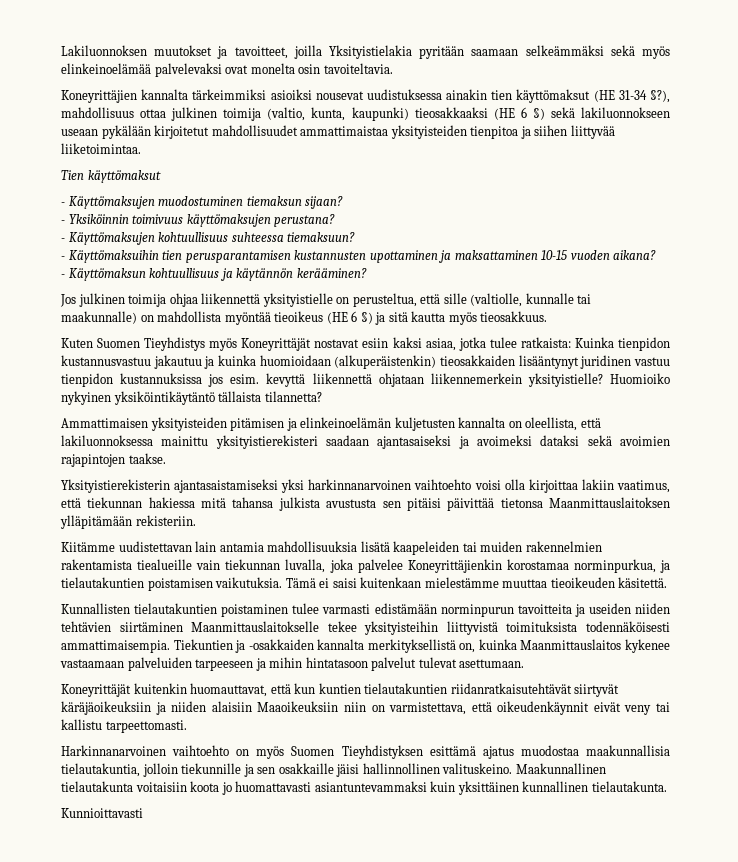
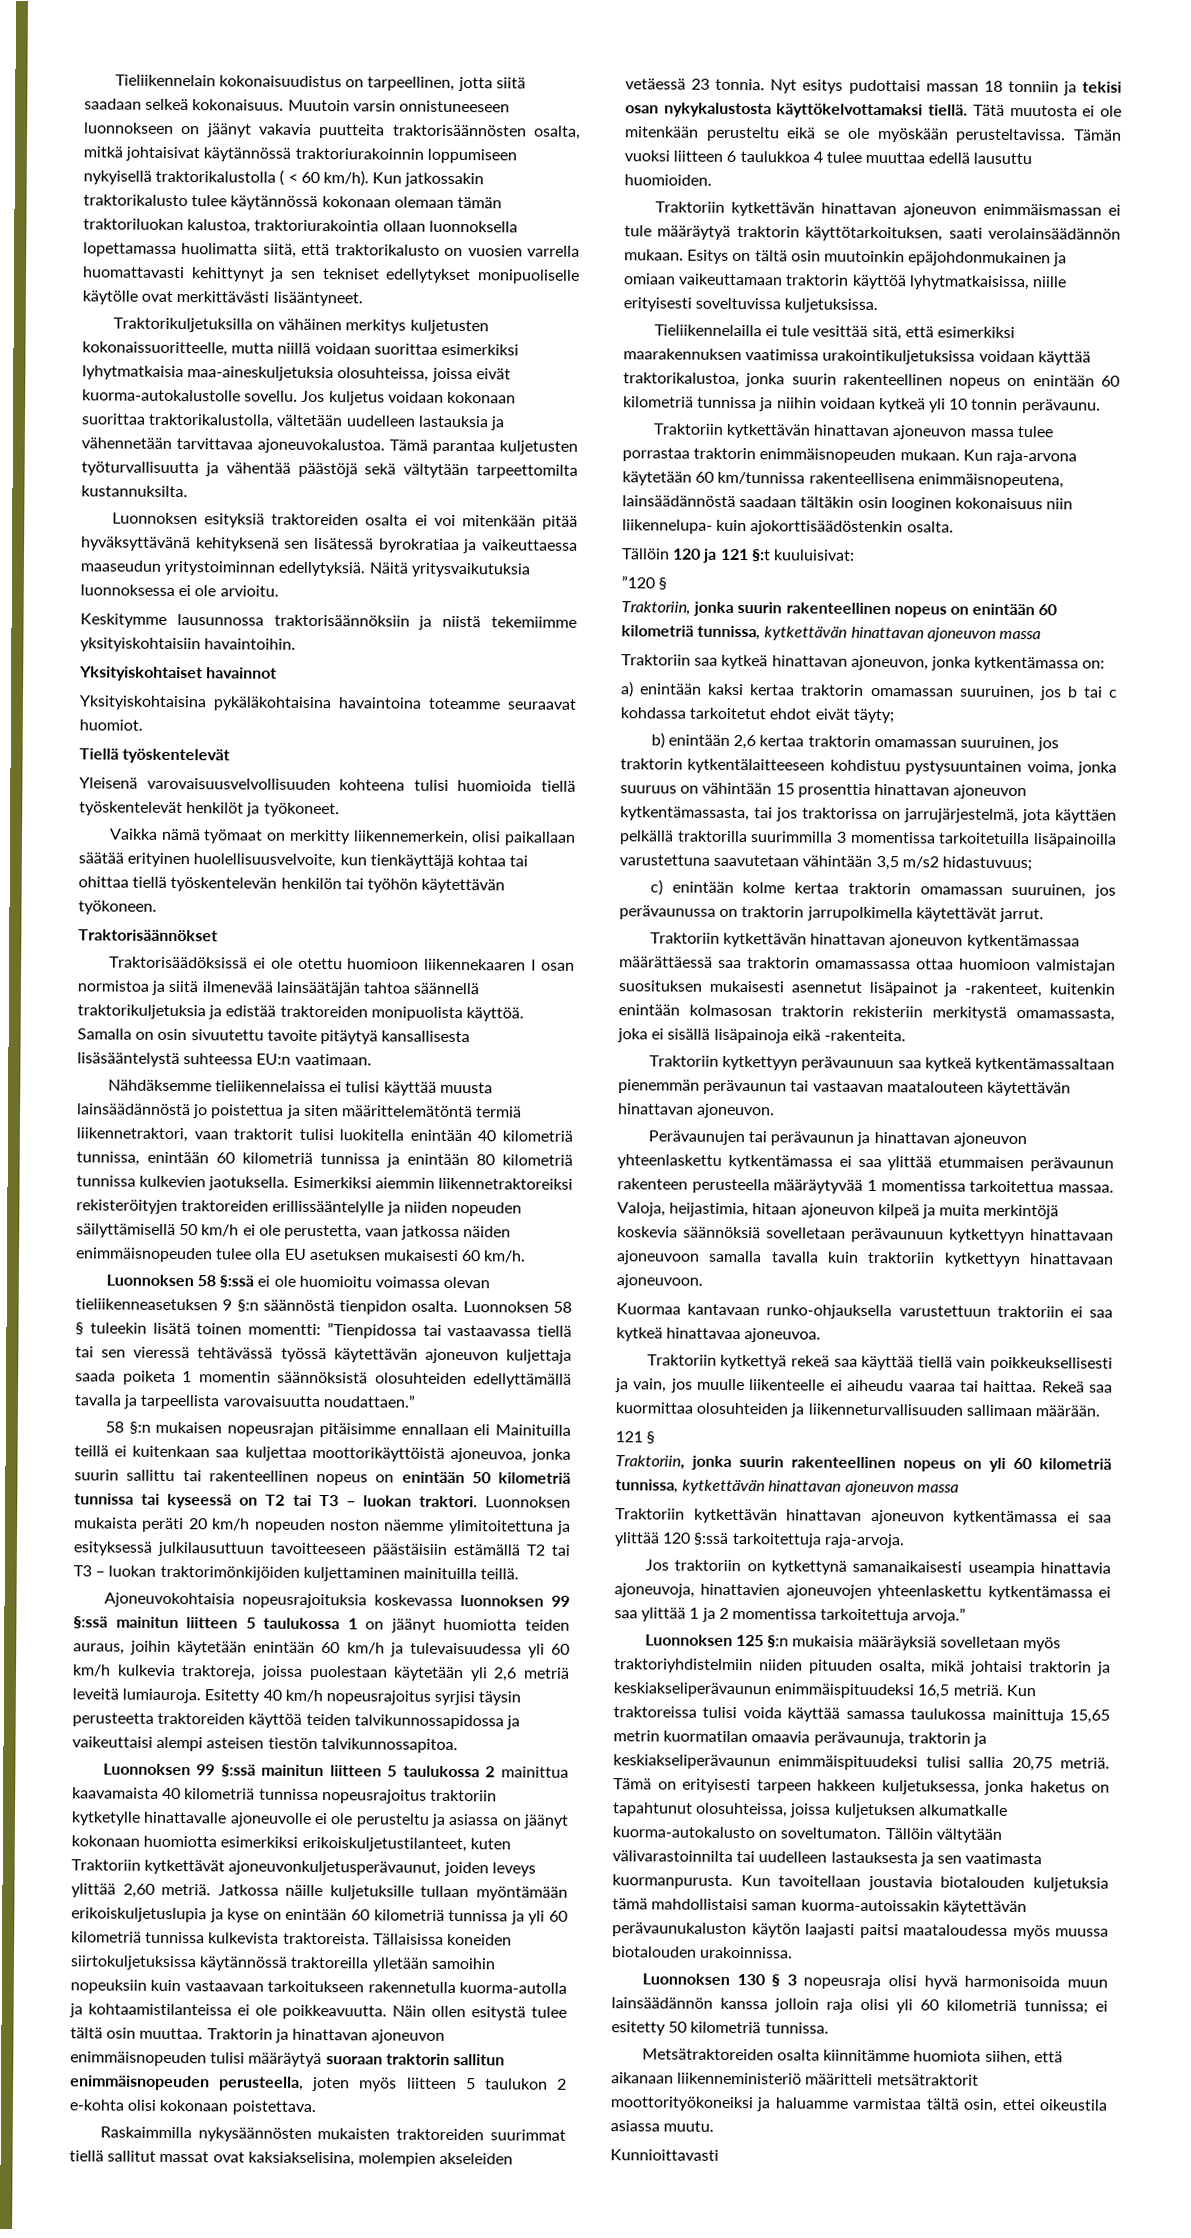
[61,45,670,59] [61,63,393,77] [61,89,670,103] [61,107,670,121] [61,125,615,139] [61,143,141,154] [61,170,161,183] [61,196,344,209] [61,214,336,227] [61,232,356,245] [61,250,657,263] [61,268,367,281] [60,293,592,307] [61,311,548,325] [61,337,671,351] [61,355,670,369] [61,373,670,387] [61,391,322,405] [61,417,601,431] [61,435,670,449] [61,453,166,467] [61,479,670,493] [61,497,671,511] [60,515,196,529] [61,541,602,555] [61,559,671,573] [61,577,668,591] [61,603,671,617] [61,621,670,635] [61,639,670,653] [60,657,525,671] [61,683,620,697] [61,701,671,715] [61,719,187,733] [61,745,670,759] [61,763,606,777] [61,781,667,795] Lakiluonnoksen muutokset ja tavoitteet, joilla Yksityistielakia pyritään saamaan selkeämmäksi sekä myös elinkeinoelämää palvelevaksi ovat monelta osin tavoiteltavia. // Koneyrittäjien kannalta tärkeimmiksi asioiksi nousevat uudistuksessa ainakin tien käyttömaksut (HE 31-34 §?), mahdollisuus ottaa julkinen toimija (valtio, kunta, kaupunki) tieosakkaaksi (HE 6 §) sekä lakiluonnokseen useaan pykälään kirjoitetut mahdollisuudet ammattimaistaa yksityisteiden tienpitoa ja siihen liittyvää liiketoimintaa. // Tien käyttömaksut // - Käyttömaksujen muodostuminen tiemaksun sijaan? // - Yksiköinnin toimivuus käyttömaksujen perustana? // - Käyttömaksujen kohtuullisuus suhteessa tiemaksuun? // - Käyttömaksuihin tien perusparantamisen kustannusten upottaminen ja maksattaminen 10-15 vuoden aikana? // - Käyttömaksun kohtuullisuus ja käytännön kerääminen? // Jos julkinen toimija ohjaa liikennettä yksityistielle on perusteltua, että sille (valtiolle, kunnalle tai maakunnalle) on mahdollista myöntää tieoikeus (HE 6 §) ja sitä kautta myös tieosakkuus. // Kuten Suomen Tieyhdistys myös Koneyrittäjät nostavat esiin kaksi asiaa, jotka tulee ratkaista: Kuinka tienpidon kustannusvastuu jakautuu ja kuinka huomioidaan (alkuperäistenkin) tieosakkaiden lisääntynyt juridinen vastuu tienpidon kustannuksissa jos esim. kevyttä liikennettä ohjataan liikennemerkein yksityistielle? Huomioiko nykyinen yksiköintikäytäntö tällaista tilannetta? // Ammattimaisen yksityisteiden pitämisen ja elinkeinoelämän kuljetusten kannalta on oleellista, että lakiluonnoksessa mainittu yksityistierekisteri saadaan ajantasaiseksi ja avoimeksi dataksi sekä avoimien rajapintojen taakse. // Yksityistierekisterin ajantasaistamiseksi yksi harkinnanarvoinen vaihtoehto voisi olla kirjoittaa lakiin vaatimus, että tiekunnan hakiessa mitä tahansa julkista avustusta sen pitäisi päivittää tietonsa Maanmittauslaitoksen ylläpitämään rekisteriin. // Kiitämme uudistettavan lain antamia mahdollisuuksia lisätä kaapeleiden tai muiden rakennelmien rakentamista tiealueille vain tiekunnan luvalla, joka palvelee Koneyrittäjienkin korostamaa norminpurkua, ja tielautakuntien poistamisen vaikutuksia. Tämä ei saisi kuitenkaan mielestämme muuttaa tieoikeuden käsitettä. // Kunnallisten tielautakuntien poistaminen tulee varmasti edistämään norminpurun tavoitteita ja useiden niiden tehtävien siirtäminen Maanmittauslaitokselle tekee yksityisteihin liittyvistä toimituksista todennäköisesti ammattimaisempia. Tiekuntien ja -osakkaiden kannalta merkityksellistä on, kuinka Maanmittauslaitos kykenee vastaamaan palveluiden tarpeeseen ja mihin hintatasoon palvelut tulevat asettumaan. // Koneyrittäjät kuitenkin huomauttavat, että kun kuntien tielautakuntien riidanratkaisutehtävät siirtyvät käräjäoikeuksiin ja niiden alaisiin Maaoikeuksiin niin on varmistettava, että oikeudenkäynnit eivät veny tai kallistu tarpeettomasti. // Harkinnanarvoinen vaihtoehto on myös Suomen Tieyhdistyksen esittämä ajatus muodostaa maakunnallisia tielautakuntia, jolloin tiekunnille ja sen osakkaille jäisi hallinnollinen valituskeino. Maakunnallinen tielautakunta voitaisiin koota jo huomattavasti asiantuntevammaksi kuin yksittäinen kunnallinen tielautakunta. -> [114,74,526,92] [84,98,510,113] [84,122,581,140] [83,146,517,164] [83,169,485,188] [83,194,502,210] [83,218,518,234] [83,242,580,258] [83,266,580,284] [82,290,363,307] [112,317,489,335] [82,341,519,357] [82,365,511,383] [82,389,516,406] [81,413,505,431] [81,437,578,455] [81,461,578,479] [81,485,188,498] [111,512,578,530] [81,536,578,554] [80,560,530,578] [80,584,279,597] [80,613,577,630] [80,637,297,653] [79,666,278,682] [79,695,577,712] [79,719,143,731] [79,748,231,764] [79,777,576,792] [79,801,340,818] [108,828,576,846] [78,852,529,869] [78,876,506,894] [78,900,157,915] [78,929,218,942] [108,956,575,971] [77,980,480,997] [77,1004,524,1022] [77,1028,471,1045] [77,1052,372,1068] [107,1079,493,1096] [77,1103,523,1119] [76,1127,573,1143] [76,1151,573,1168] [76,1175,573,1191] [76,1199,522,1217] [76,1223,512,1241] [75,1247,527,1263] [105,1274,491,1289] [75,1298,572,1315] [75,1322,572,1339] [75,1346,572,1364] [75,1370,572,1388] [74,1394,416,1410] [104,1421,571,1438] [74,1445,571,1463] [74,1469,571,1486] [74,1493,571,1509] [74,1517,571,1535] [73,1541,570,1558] [73,1565,520,1582] [103,1592,570,1609] [73,1616,570,1633] [73,1640,570,1658] [72,1664,570,1682] [72,1688,522,1706] [72,1712,520,1730] [72,1736,458,1754] [102,1763,569,1778] [72,1787,497,1804] [71,1811,569,1829] [71,1835,511,1853] [71,1859,536,1877] [71,1883,568,1901] [71,1907,569,1925] [71,1931,512,1946] [70,1955,495,1972] [70,1979,567,1994] [69,2003,567,2021] [70,2027,446,2044] [70,2051,505,2068] [70,2075,568,2092] [69,2099,316,2116] [99,2126,566,2142] [69,2150,514,2167] [625,78,1122,96] [625,102,1122,119] [625,126,1122,144] [624,150,1033,165] [624,174,712,186] [654,201,1121,218] [624,225,1121,242] [624,249,1068,267] [623,273,1067,291] [623,297,879,314] [653,324,1016,341] [623,348,1091,366] [623,372,1120,389] [623,396,1101,414] [652,423,1053,440] [622,447,1077,465] [622,471,1064,489] [622,495,1074,512] [622,519,954,536] [622,548,855,563] [621,575,668,590] [621,601,1058,618] [621,625,1041,642] [621,654,1106,672] [621,681,1118,701] [620,707,894,724] [650,732,1060,752] [620,758,1117,776] [620,782,1028,800] [620,806,1117,824] [619,830,1117,848] [619,854,1032,872] [649,879,1116,899] [619,905,1044,923] [649,932,1080,950] [619,956,1116,974] [618,980,1115,998] [618,1004,1115,1022] [617,1028,906,1044] [648,1055,1115,1073] [618,1079,1071,1097] [618,1103,776,1119] [647,1130,1027,1148] [617,1154,1114,1172] [617,1178,1114,1194] [617,1202,1060,1220] [617,1226,1114,1244] [616,1250,1114,1268] [616,1274,703,1289] [616,1303,1113,1320] [616,1327,822,1343] [646,1354,1113,1372] [615,1378,1113,1393] [615,1402,1100,1418] [615,1431,656,1444] [615,1455,1112,1472] [615,1479,959,1496] [615,1508,1112,1526] [614,1532,905,1549] [644,1559,1111,1577] [614,1583,1111,1601] [614,1607,967,1624] [644,1634,1062,1652] [614,1658,1111,1676] [613,1682,1036,1699] [613,1706,1110,1724] [613,1730,987,1747] [613,1754,1110,1772] [613,1778,1110,1796] [613,1802,1008,1819] [612,1826,1002,1843] [612,1850,1043,1867] [612,1874,1109,1892] [612,1898,1027,1916] [612,1922,1109,1940] [612,1946,794,1959] [641,1973,1108,1990] [611,1997,1108,2015] [611,2021,829,2036] [641,2048,1063,2066] [611,2072,979,2086] [610,2096,1107,2113] [610,2120,715,2132] Tieliikennelain kokonaisuudistus on tarpeellinen, jotta siitä saadaan selkeä kokonaisuus. Muutoin varsin onnistuneeseen luonnokseen on jäänyt vakavia puutteita traktorisäännösten osalta, mitkä johtaisivat käytännössä traktoriurakoinnin loppumiseen nykyisellä traktorikalustolla ( < 60 km/h). Kun jatkossakin traktorikalusto tulee käytännössä kokonaan olemaan tämän traktoriluokan kalustoa, traktoriurakointia ollaan luonnoksella lopettamassa huolimatta siitä, että traktorikalusto on vuosien varrella huomattavasti kehittynyt ja sen tekniset edellytykset monipuoliselle käytölle ovat merkittävästi lisääntyneet. // Traktorikuljetuksilla on vähäinen merkitys kuljetusten kokonaissuoritteelle, mutta niillä voidaan suorittaa esimerkiksi lyhytmatkaisia maa-aineskuljetuksia olosuhteissa, joissa eivät kuorma-autokalustolle sovellu. Jos kuljetus voidaan kokonaan suorittaa traktorikalustolla, vältetään uudelleen lastauksia ja vähennetään tarvittavaa ajoneuvokalustoa. Tämä parantaa kuljetusten työturvallisuutta ja vähentää päästöjä sekä vältytään tarpeettomilta kustannuksilta. // Luonnoksen esityksiä traktoreiden osalta ei voi mitenkään pitää hyväksyttävänä kehityksenä sen lisätessä byrokratiaa ja vaikeuttaessa maaseudun yritystoiminnan edellytyksiä. Näitä yritysvaikutuksia luonnoksessa ei ole arvioitu. // Keskitymme lausunnossa traktorisäännöksiin ja niistä tekemiimme yksityiskohtaisiin havaintoihin. // Yksityiskohtaiset havainnot // Yksityiskohtaisina pykäläkohtaisina havaintoina toteamme seuraavat huomiot. // Tiellä työskentelevät // Yleisenä varovaisuusvelvollisuuden kohteena tulisi huomioida tiellä työskentelevät henkilöt ja työkoneet. // Vaikka nämä työmaat on merkitty liikennemerkein, olisi paikallaan säätää erityinen huolellisuusvelvoite, kun tienkäyttäjä kohtaa tai ohittaa tiellä työskentelevän henkilön tai työhön käytettävän työkoneen. // Traktorisäännökset // Traktorisäädöksissä ei ole otettu huomioon liikennekaaren I osan normistoa ja siitä ilmenevää lainsäätäjän tahtoa säännellä traktorikuljetuksia ja edistää traktoreiden monipuolista käyttöä. Samalla on osin sivuutettu tavoite pitäytyä kansallisesta lisäsääntelystä suhteessa EU:n vaatimaan. // Nähdäksemme tieliikennelaissa ei tulisi käyttää muusta lainsäädännöstä jo poistettua ja siten määrittelemätöntä termiä liikennetraktori, vaan traktorit tulisi luokitella enintään 40 kilometriä tunnissa, enintään 60 kilometriä tunnissa ja enintään 80 kilometriä tunnissa kulkevien jaotuksella. Esimerkiksi aiemmin liikennetraktoreiksi rekisteröityjen traktoreiden erillissääntelylle ja niiden nopeuden säilyttämisellä 50 km/h ei ole perustetta, vaan jatkossa näiden enimmäisnopeuden tulee olla EU asetuksen mukaisesti 60 km/h. // Luonnoksen 58 §:ssä ei ole huomioitu voimassa olevan tieliikenneasetuksen 9 §:n säännöstä tienpidon osalta. Luonnoksen 58 § tuleekin lisätä toinen momentti: ”Tienpidossa tai vastaavassa tiellä tai sen vieressä tehtävässä työssä käytettävän ajoneuvon kuljettaja saada poiketa 1 momentin säännöksistä olosuhteiden edellyttämällä tavalla ja tarpeellista varovaisuutta noudattaen.” // 58 §:n mukaisen nopeusrajan pitäisimme ennallaan eli Mainituilla teillä ei kuitenkaan saa kuljettaa moottorikäyttöistä ajoneuvoa, jonka suurin sallittu tai rakenteellinen nopeus on enintään 50 kilometriä tunnissa tai kyseessä on T2 tai T3 – luokan traktori. Luonnoksen mukaista peräti 20 km/h nopeuden noston näemme ylimitoitettuna ja esityksessä julkilausuttuun tavoitteeseen päästäisiin estämällä T2 tai T3 – luokan traktorimönkijöiden kuljettaminen mainituilla teillä. // Ajoneuvokohtaisia nopeusrajoituksia koskevassa luonnoksen 99 §:ssä mainitun liitteen 5 taulukossa 1 on jäänyt huomiotta teiden auraus, joihin käytetään enintään 60 km/h ja tulevaisuudessa yli 60 km/h kulkevia traktoreja, joissa puolestaan käytetään yli 2,6 metriä leveitä lumiauroja. Esitetty 40 km/h nopeusrajoitus syrjisi täysin perusteetta traktoreiden käyttöä teiden talvikunnossapidossa ja vaikeuttaisi alempi asteisen tiestön talvikunnossapitoa. // Luonnoksen 99 §:ssä mainitun liitteen 5 taulukossa 2 mainittua kaavamaista 40 kilometriä tunnissa nopeusrajoitus traktoriin kytketylle hinattavalle ajoneuvolle ei ole perusteltu ja asiassa on jäänyt kokonaan huomiotta esimerkiksi erikoiskuljetustilanteet, kuten Traktoriin kytkettävät ajoneuvonkuljetusperävaunut, joiden leveys ylittää 2,60 metriä. Jatkossa näille kuljetuksille tullaan myöntämään erikoiskuljetuslupia ja kyse on enintään 60 kilometriä tunnissa ja yli 60 kilometriä tunnissa kulkevista traktoreista. Tällaisissa koneiden siirtokuljetuksissa käytännössä traktoreilla ylletään samoihin nopeuksiin kuin vastaavaan tarkoitukseen rakennetulla kuorma-autolla ja kohtaamistilanteissa ei ole poikkeavuutta. Näin ollen esitystä tulee tältä osin muuttaa. Traktorin ja hinattavan ajoneuvon enimmäisnopeuden tulisi määräytyä suoraan traktorin sallitun enimmäisnopeuden perusteella, joten myös liitteen 5 taulukon 2 e-kohta olisi kokonaan poistettava. // Raskaimmilla nykysäännösten mukaisten traktoreiden suurimmat tiellä sallitut massat ovat kaksiakselisina, molempien akseleiden vetäessä 23 tonnia. Nyt esitys pudottaisi massan 18 tonniin ja tekisi osan nykykalustosta käyttökelvottamaksi tiellä. Tätä muutosta ei ole mitenkään perusteltu eikä se ole myöskään perusteltavissa. Tämän vuoksi liitteen 6 taulukkoa 4 tulee muuttaa edellä lausuttu huomioiden. // Traktoriin kytkettävän hinattavan ajoneuvon enimmäismassan ei tule määräytyä traktorin käyttötarkoituksen, saati verolainsäädännön mukaan. Esitys on tältä osin muutoinkin epäjohdonmukainen ja omiaan vaikeuttamaan traktorin käyttöä lyhytmatkaisissa, niille erityisesti soveltuvissa kuljetuksissa. // Tieliikennelailla ei tule vesittää sitä, että esimerkiksi maarakennuksen vaatimissa urakointikuljetuksissa voidaan käyttää traktorikalustoa, jonka suurin rakenteellinen nopeus on enintään 60 kilometriä tunnissa ja niihin voidaan kytkeä yli 10 tonnin perävaunu. // Traktoriin kytkettävän hinattavan ajoneuvon massa tulee porrastaa traktorin enimmäisnopeuden mukaan. Kun raja-arvona käytetään 60 km/tunnissa rakenteellisena enimmäisnopeutena, lainsäädännöstä saadaan tältäkin osin looginen kokonaisuus niin liikennelupa- kuin ajokorttisäädöstenkin osalta. // Tällöin 120 ja 121 §:t kuuluisivat: // ”120 § // Traktoriin, jonka suurin rakenteellinen nopeus on enintään 60 kilometriä tunnissa, kytkettävän hinattavan ajoneuvon massa // Traktoriin saa kytkeä hinattavan ajoneuvon, jonka kytkentämassa on: // a) enintään kaksi kertaa traktorin omamassan suuruinen, jos b tai c kohdassa tarkoitetut ehdot eivät täyty; // b) enintään 2,6 kertaa traktorin omamassan suuruinen, jos traktorin kytkentälaitteeseen kohdistuu pystysuuntainen voima, jonka suuruus on vähintään 15 prosenttia hinattavan ajoneuvon kytkentämassasta, tai jos traktorissa on jarrujärjestelmä, jota käyttäen pelkällä traktorilla suurimmilla 3 momentissa tarkoitetuilla lisäpainoilla varustettuna saavutetaan vähintään 3,5 m/s2 hidastuvuus; // c) enintään kolme kertaa traktorin omamassan suuruinen, jos perävaunussa on traktorin jarrupolkimella käytettävät jarrut. // Traktoriin kytkettävän hinattavan ajoneuvon kytkentämassaa määrättäessä saa traktorin omamassassa ottaa huomioon valmistajan suosituksen mukaisesti asennetut lisäpainot ja -rakenteet, kuitenkin enintään kolmasosan traktorin rekisteriin merkitystä omamassasta, joka ei sisällä lisäpainoja eikä -rakenteita. // Traktoriin kytkettyyn perävaunuun saa kytkeä kytkentämassaltaan pienemmän perävaunun tai vastaavan maatalouteen käytettävän hinattavan ajoneuvon. // Perävaunujen tai perävaunun ja hinattavan ajoneuvon yhteenlaskettu kytkentämassa ei saa ylittää etummaisen perävaunun rakenteen perusteella määräytyvää 1 momentissa tarkoitettua massaa. Valoja, heijastimia, hitaan ajoneuvon kilpeä ja muita merkintöjä koskevia säännöksiä sovelletaan perävaunuun kytkettyyn hinattavaan ajoneuvoon samalla tavalla kuin traktoriin kytkettyyn hinattavaan ajoneuvoon. // Kuormaa kantavaan runko-ohjauksella varustettuun traktoriin ei saa kytkeä hinattavaa ajoneuvoa. // Traktoriin kytkettyä rekeä saa käyttää tiellä vain poikkeuksellisesti ja vain, jos muulle liikenteelle ei aiheudu vaaraa tai haittaa. Rekeä saa kuormittaa olosuhteiden ja liikenneturvallisuuden sallimaan määrään. // 121 § // Traktoriin, jonka suurin rakenteellinen nopeus on yli 60 kilometriä tunnissa, kytkettävän hinattavan ajoneuvon massa // Traktoriin kytkettävän hinattavan ajoneuvon kytkentämassa ei saa ylittää 120 §:ssä tarkoitettuja raja-arvoja. // Jos traktoriin on kytkettynä samanaikaisesti useampia hinattavia ajoneuvoja, hinattavien ajoneuvojen yhteenlaskettu kytkentämassa ei saa ylittää 1 ja 2 momentissa tarkoitettuja arvoja.” // Luonnoksen 125 §:n mukaisia määräyksiä sovelletaan myös traktoriyhdistelmiin niiden pituuden osalta, mikä johtaisi traktorin ja keskiakseliperävaunun enimmäispituudeksi 16,5 metriä. Kun traktoreissa tulisi voida käyttää samassa taulukossa mainittuja 15,65 metrin kuormatilan omaavia perävaunuja, traktorin ja keskiakseliperävaunun enimmäispituudeksi tulisi sallia 20,75 metriä. Tämä on erityisesti tarpeen hakkeen kuljetuksessa, jonka haketus on tapahtunut olosuhteissa, joissa kuljetuksen alkumatkalle kuorma-autokalusto on soveltumaton. Tällöin vältytään välivarastoinnilta tai uudelleen lastauksesta ja sen vaatimasta kuormanpurusta. Kun tavoitellaan joustavia biotalouden kuljetuksia tämä mahdollistaisi saman kuorma-autoissakin käytettävän perävaunukaluston käytön laajasti paitsi maataloudessa myös muussa biotalouden urakoinnissa. // Luonnoksen 130 § 3 nopeusraja olisi hyvä harmonisoida muun lainsäädännön kanssa jolloin raja olisi yli 60 kilometriä tunnissa; ei esitetty 50 kilometriä tunnissa. // Metsätraktoreiden osalta kiinnitämme huomiota siihen, että aikanaan liikenneministeriö määritteli metsätraktorit moottorityökoneiksi ja haluamme varmistaa tältä osin, ettei oikeustila asiassa muutu.

